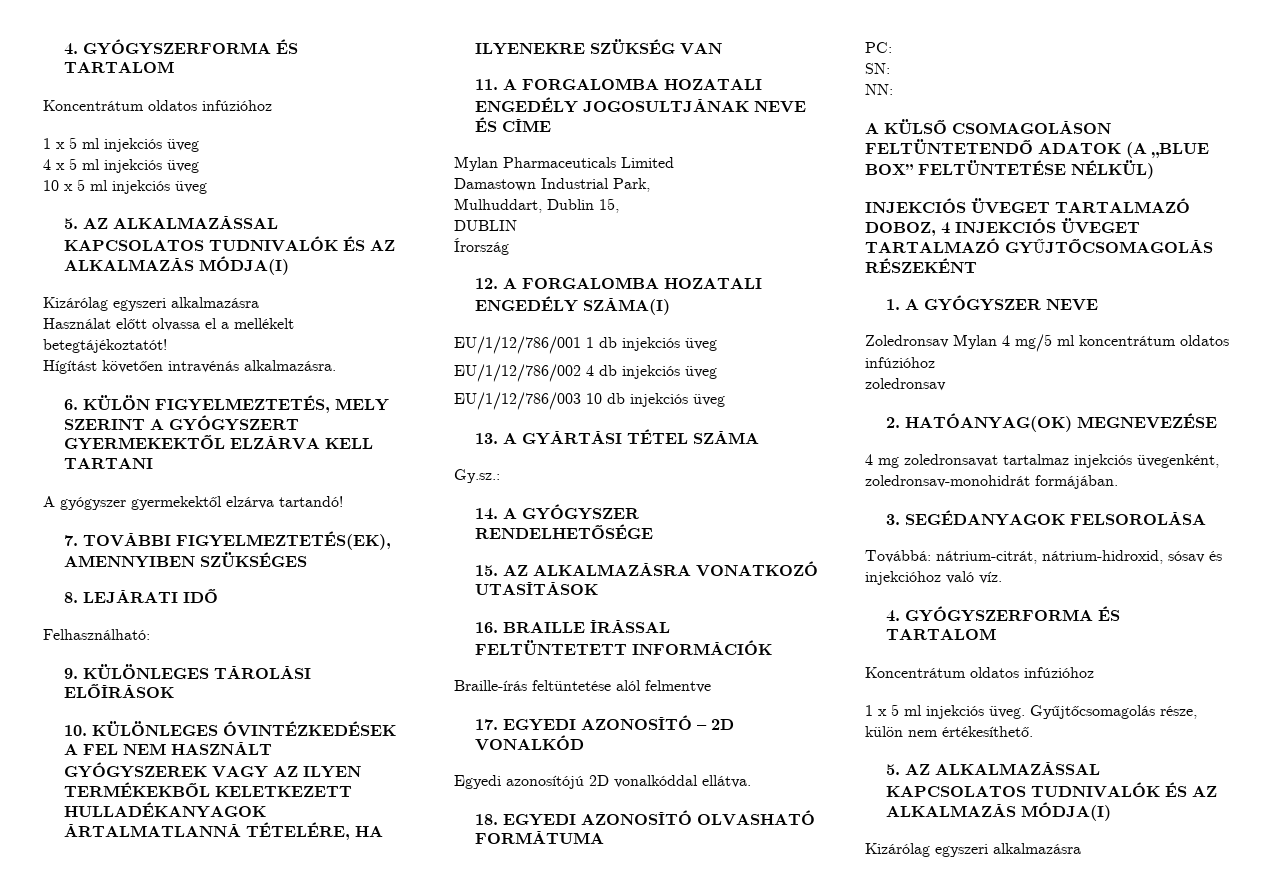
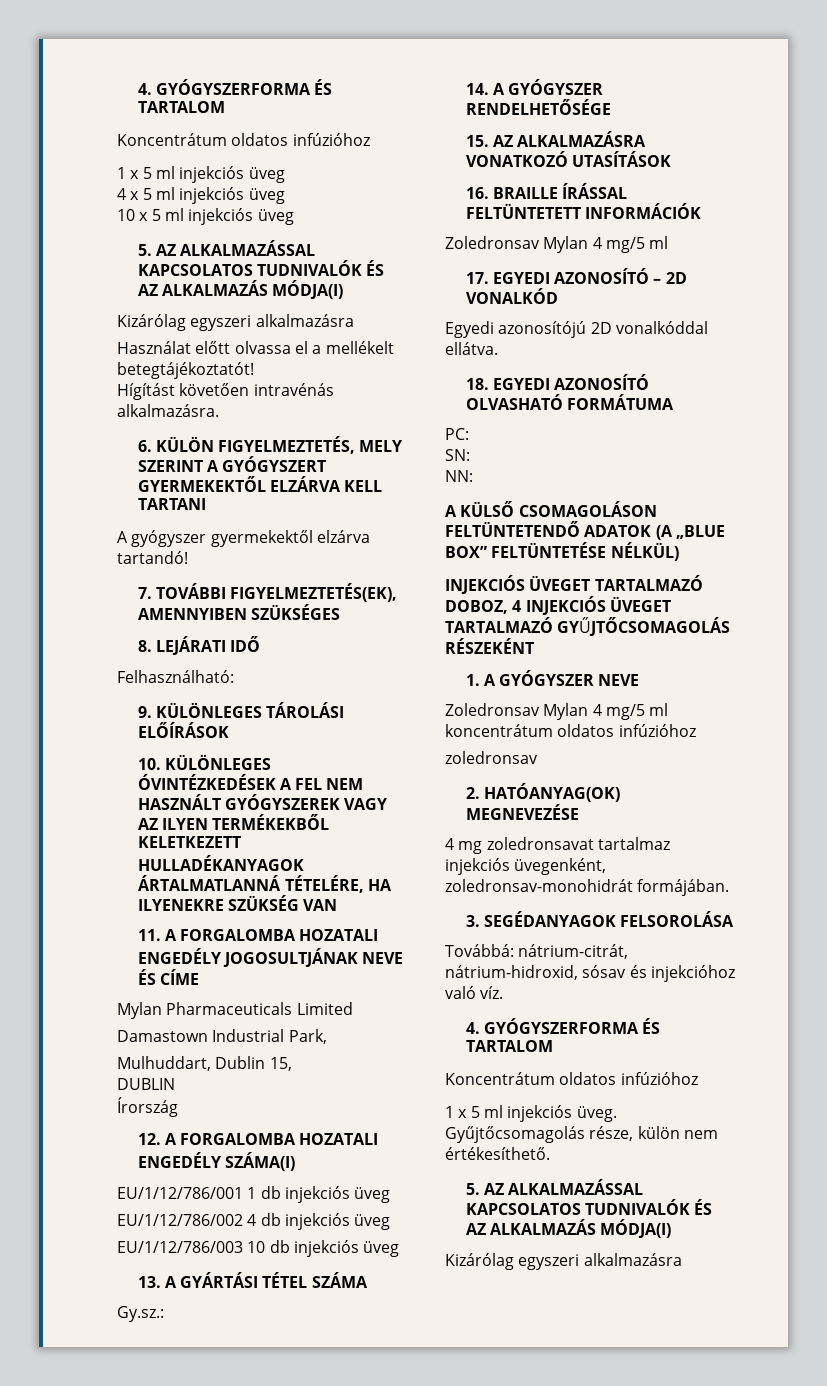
[454,680,711,693] Braille-írás feltüntetése alól felmentve -> [445,236,669,253] Zoledronsav Mylan 4 mg/5 ml

